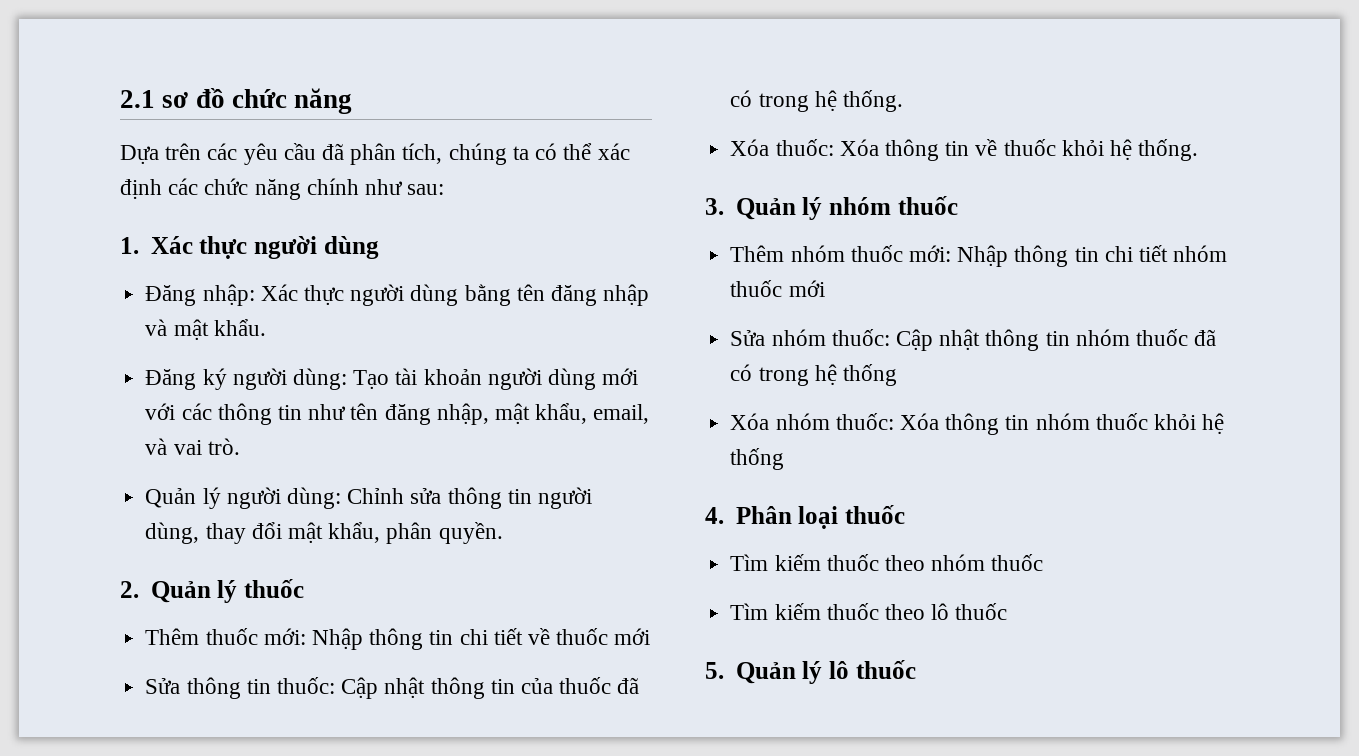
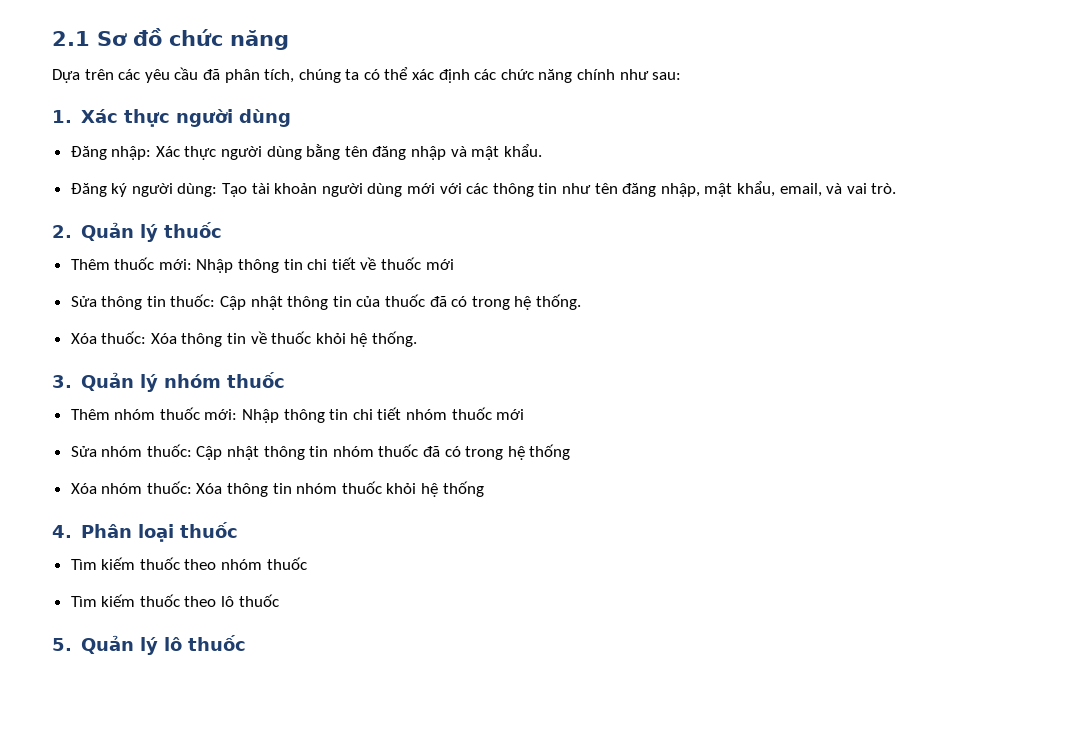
[162,92,189,108] sơ -> [97,31,127,46] Sơ
[145,487,592,509] [145,522,503,544] // Quản lý người dùng: Chỉnh sửa thông tin người dùng, thay đổi mật khẩu, phân quyền. -> (897, 188) none

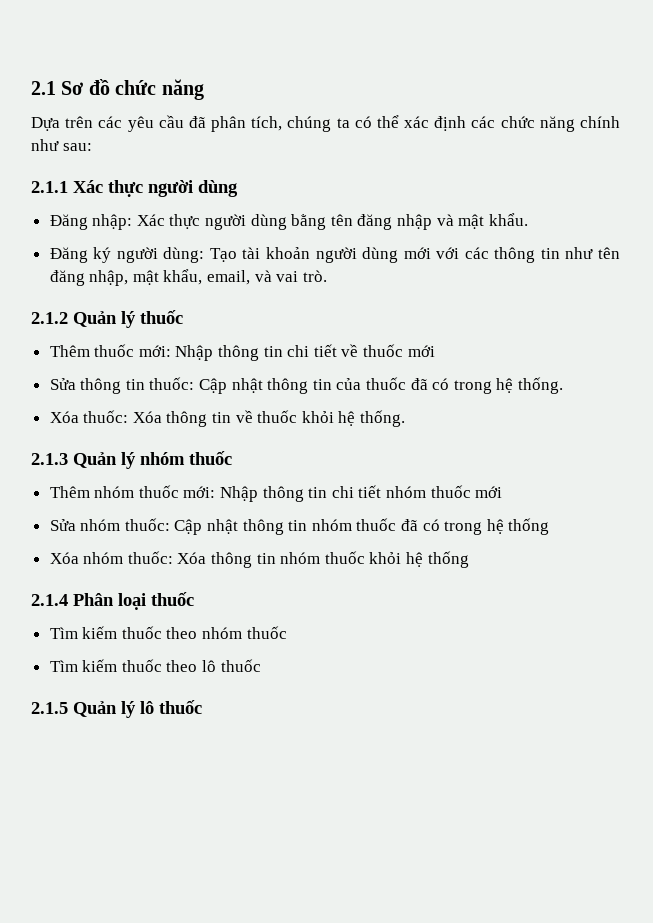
[52,110,72,123] 1. -> [31,181,68,193] 2.1.1
[52,225,72,238] 2. -> [31,312,68,324] 2.1.2
[52,375,72,388] 3. -> [31,453,68,465] 2.1.3
[52,525,72,538] 4. -> [31,594,68,606] 2.1.4
[52,638,72,651] 5. -> [31,702,68,714] 2.1.5

